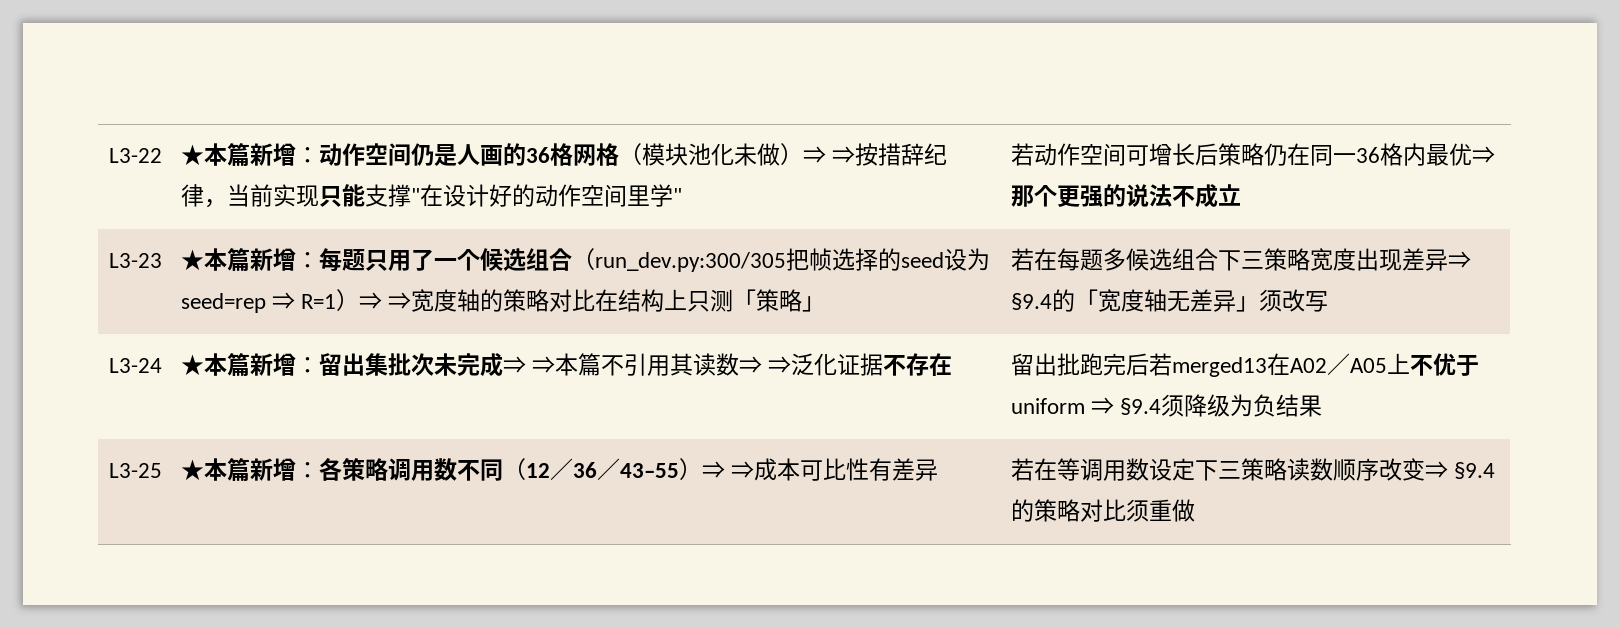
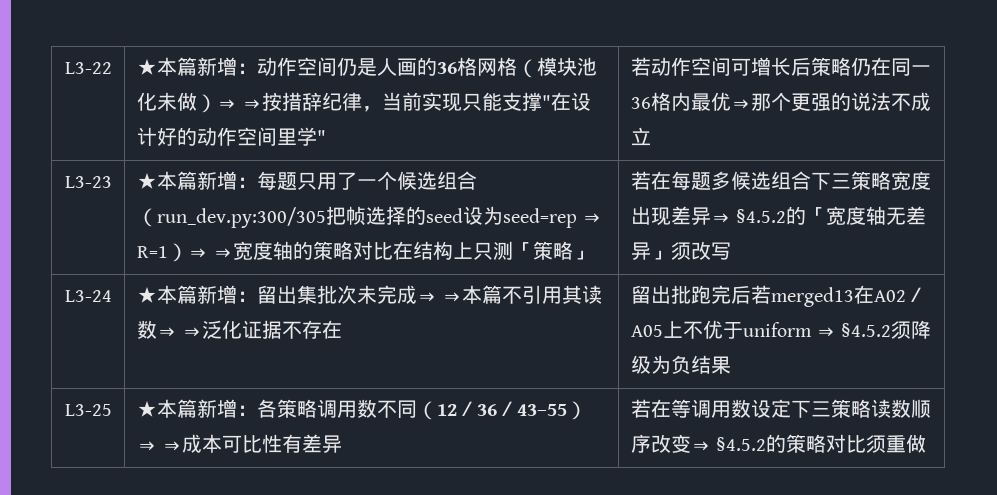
[1010,293,1052,310] §9.4 -> [736,209,787,223] §4.5.2
[1120,398,1162,415] §9.4 -> [841,323,892,337] §4.5.2
[1453,462,1495,479] §9.4 -> [716,437,767,451] §4.5.2

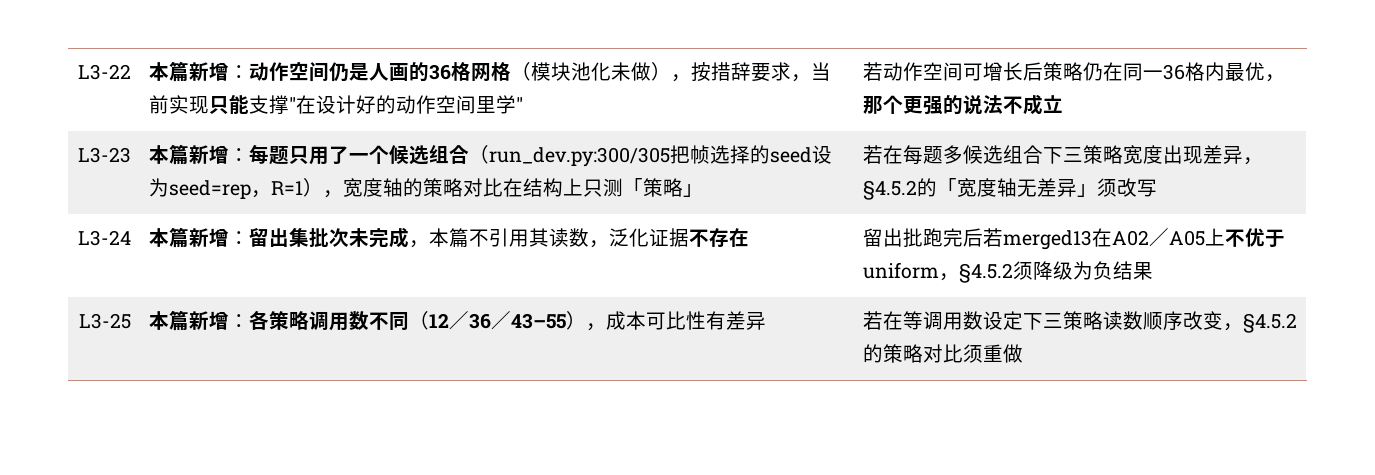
[136,59,157,75] ★ -> (131, 72) none
[216,92,363,111] ⇒ ⇒按措辞纪律 -> [671,62,792,82] ，按措辞要求
[730,99,751,109] ⇒ -> [1265,74,1286,82] ，
[136,173,157,189] ★ -> (131, 155) none
[582,213,603,223] [136,243,234,262] ⇒ R=1）⇒ ⇒ -> [251,178,344,198] ，R=1），
[710,213,731,223] ⇒ -> [1243,157,1264,165] ，
[136,287,157,303] ★ -> (131, 238) none
[416,292,463,302] ⇒ ⇒ -> [409,240,430,248] ，
[156,327,203,337] ⇒ ⇒ -> [589,240,610,248] ，
[816,327,837,337] ⇒ -> [939,273,960,281] ，
[136,401,157,417] ★ -> (131, 321) none
[136,441,183,451] ⇒ ⇒ -> [586,323,607,331] ，
[690,441,711,451] ⇒ -> [1223,323,1244,331] ，

